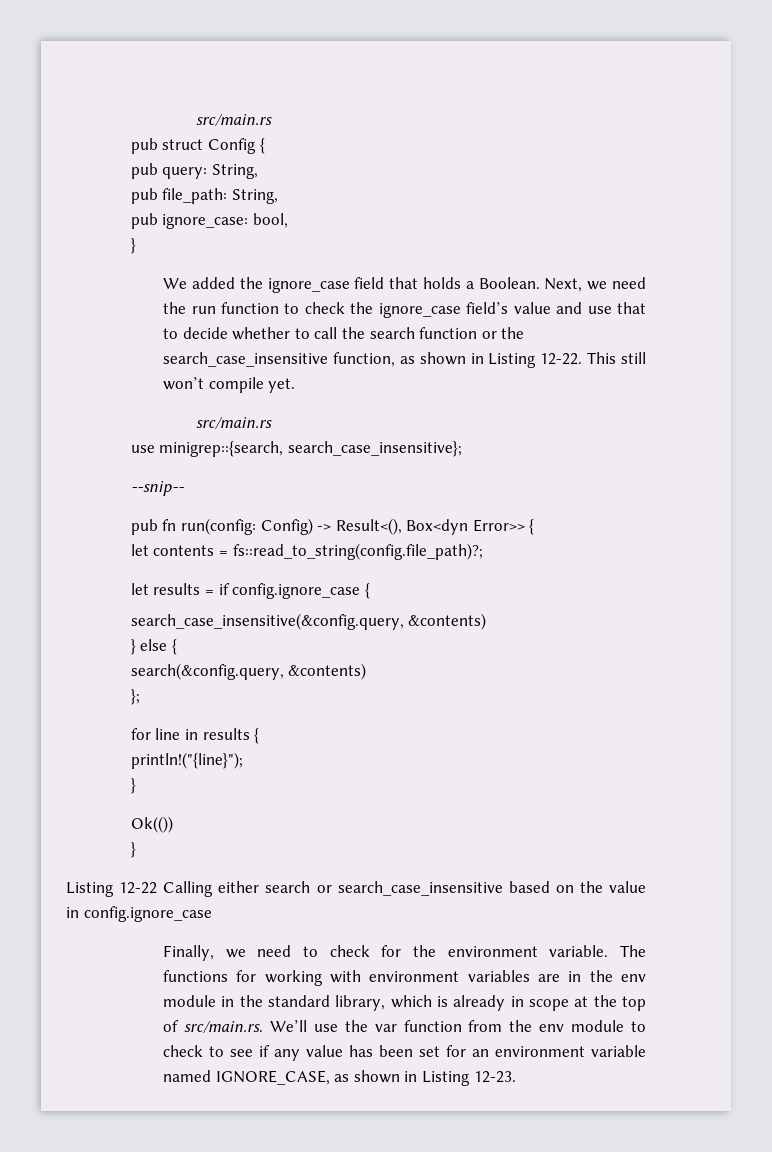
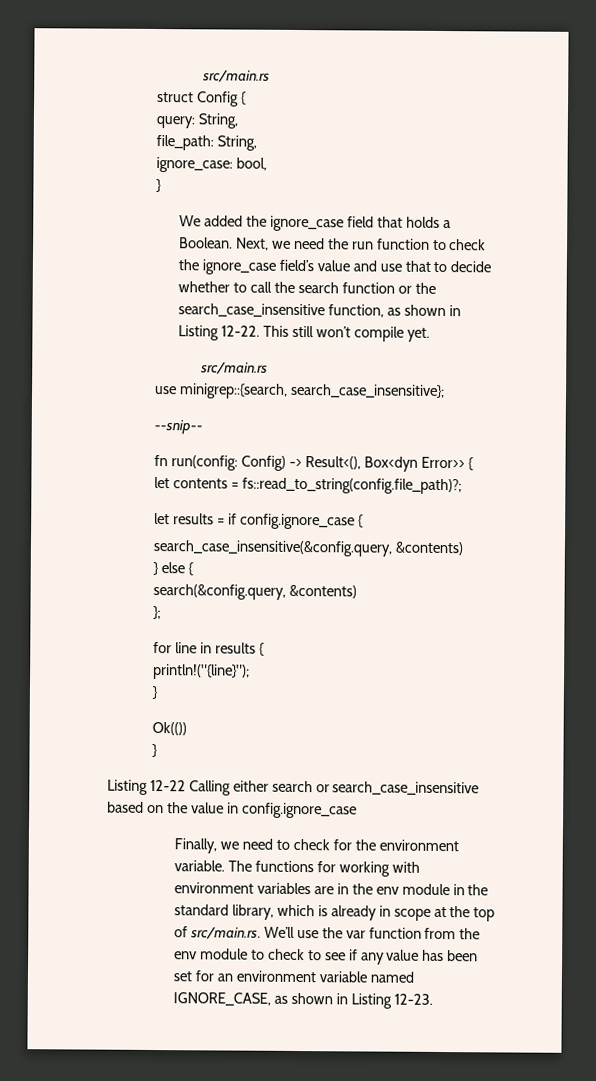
[195,114,272,126] [130,138,158,154] src/main.rs // pub -> [201,69,270,83] src/main.rs //
[130,163,158,179] pub -> (248, 98) none
[130,188,158,204] pub -> (239, 121) none
[130,213,158,229] pub -> (258, 143) none
[130,519,158,535] pub -> (204, 426) none

